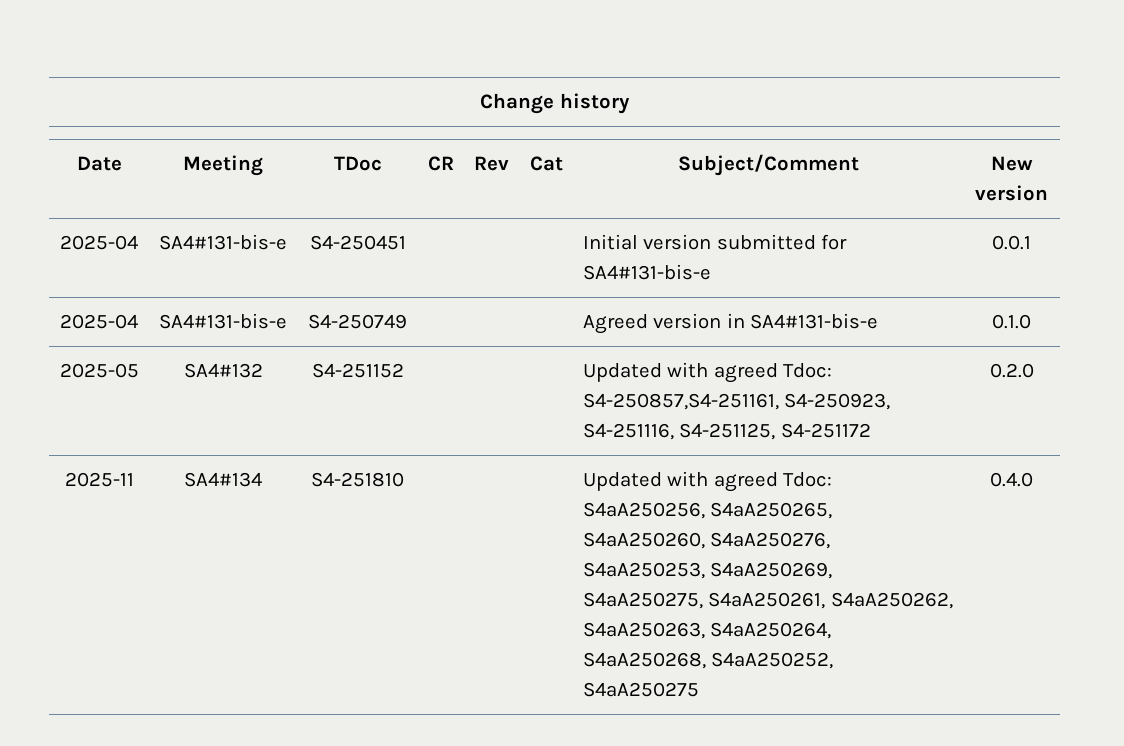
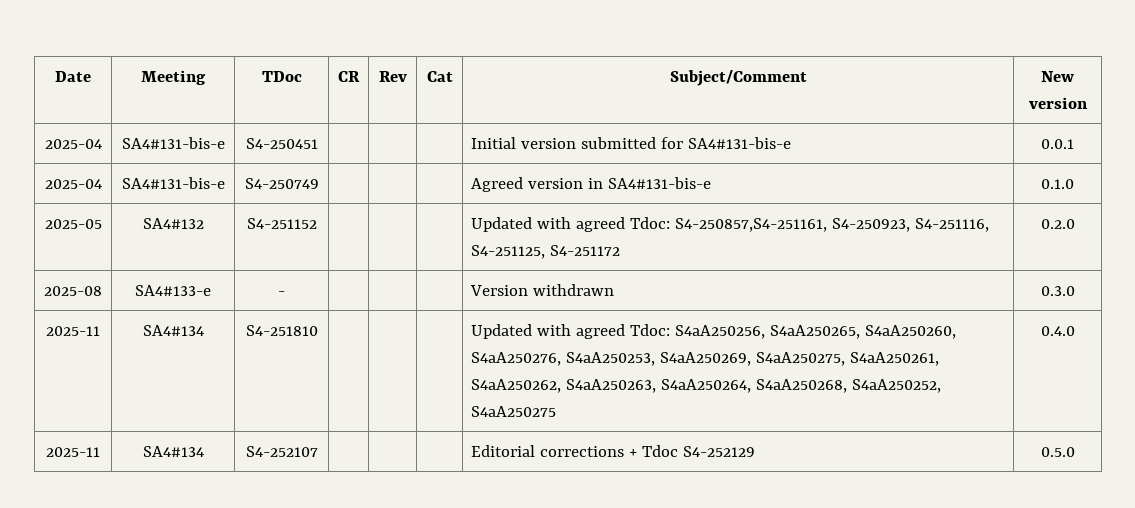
[480,93,630,114] Change history // -> (55, 76) none
(1034, 370) none -> [44,286,102,296] [135,285,211,296] [278,291,285,296] [470,284,615,296] [1040,286,1075,296] // 2025-08 | SA4#133-e | - | | | | Version withdrawn | 0.3.0
(1033, 479) none -> [46,447,100,457] [142,446,204,457] [245,446,318,457] [471,445,756,457] [1040,447,1075,457] // 2025-11 | SA4#134 | S4-252107 | | | | Editorial corrections + Tdoc S4-252129 | 0.5.0

